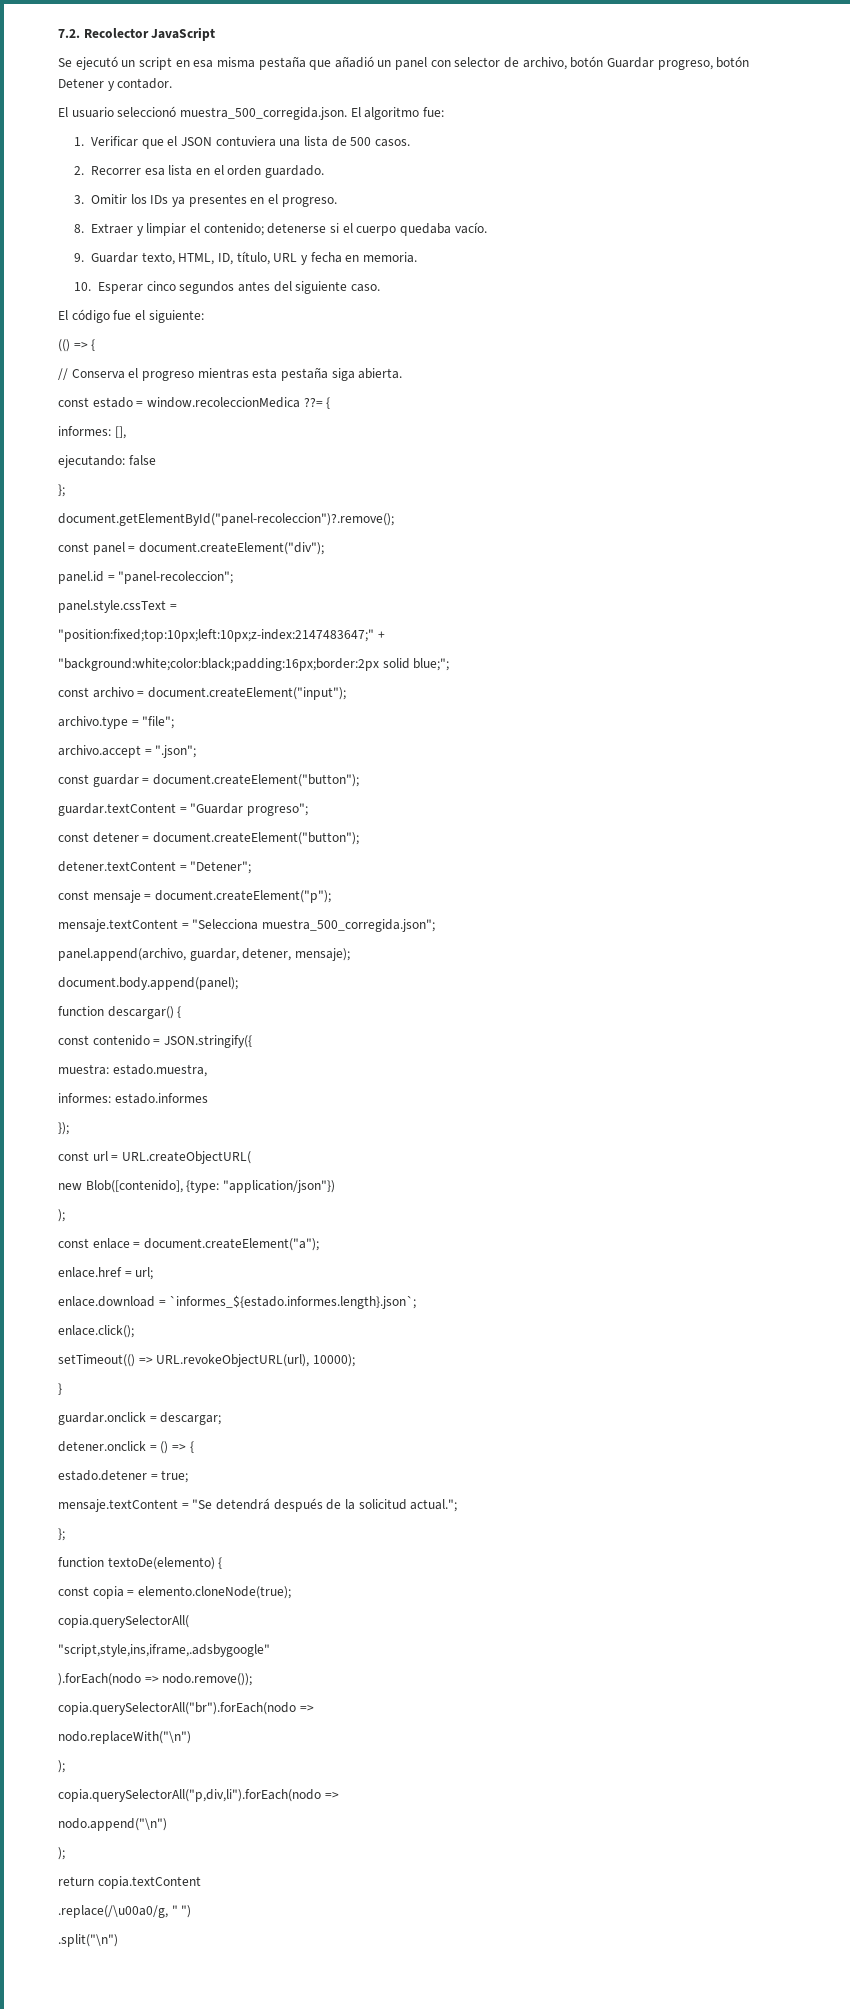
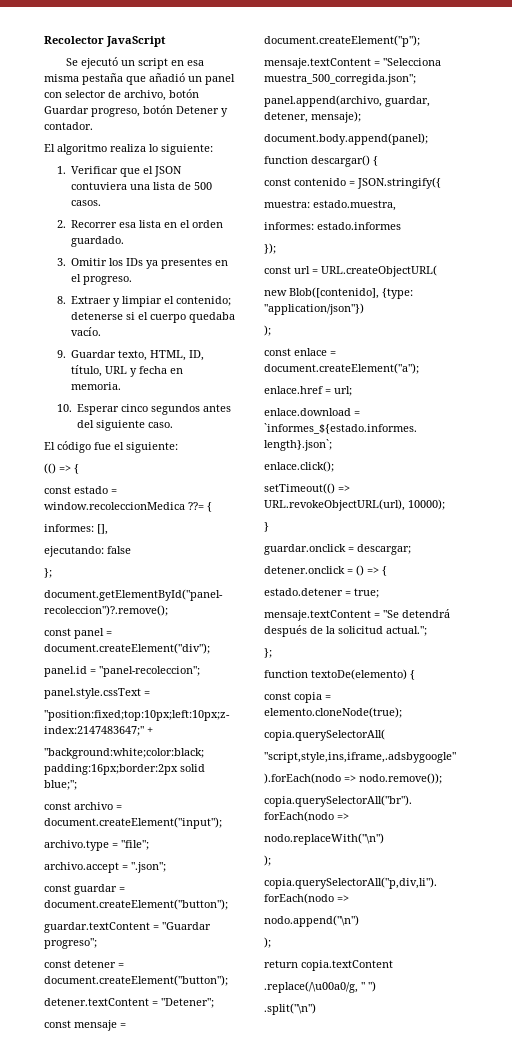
[58,29,80,38] 7.2. -> (44, 40) none
[71,106,444,120] usuario seleccionó muestra_500_corregida.json. El algoritmo fue: -> [57,144,213,155] algoritmo realiza lo siguiente:
[58,367,403,381] // // Conserva el progreso mientras esta pestaña siga abierta. -> (79, 469) none

